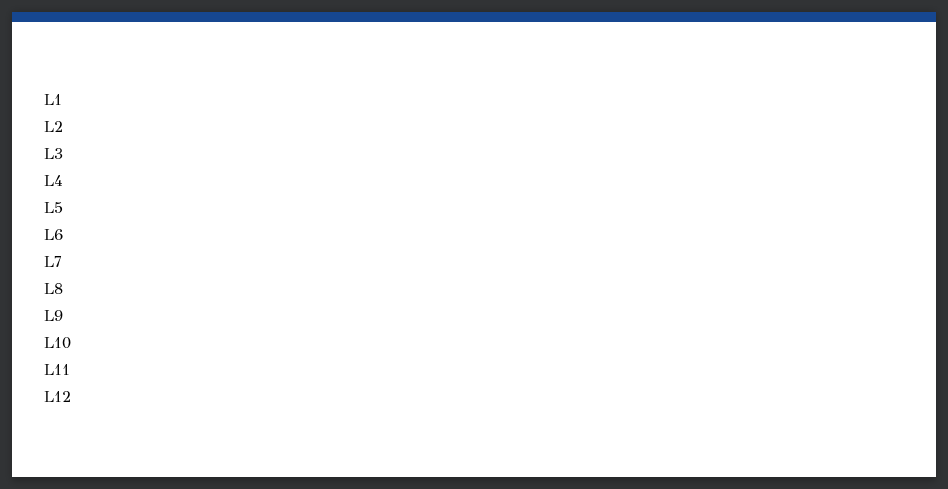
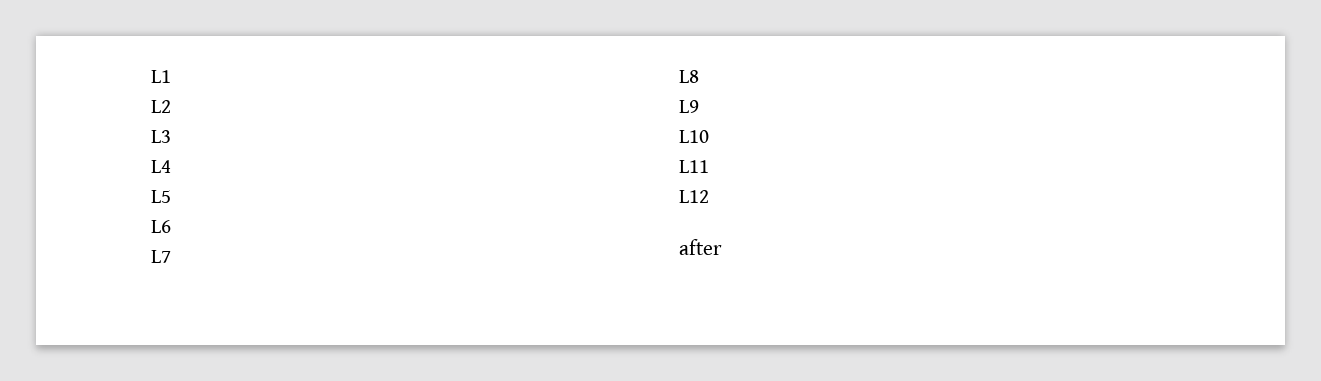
(71, 396) none -> [679,239,722,255] // after

